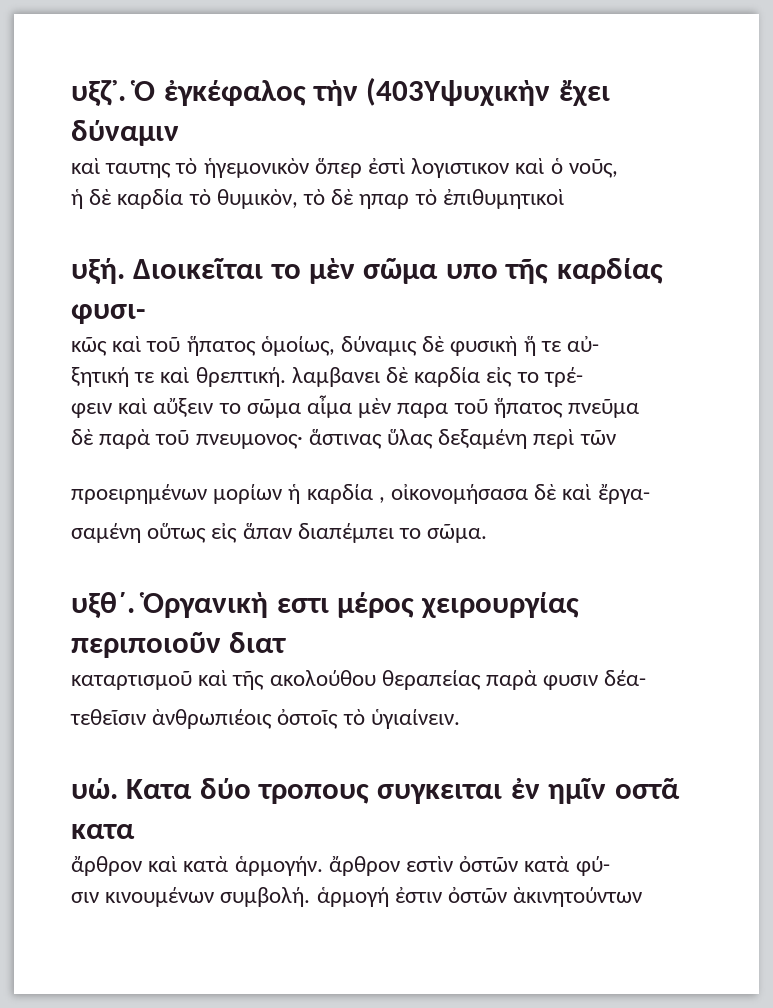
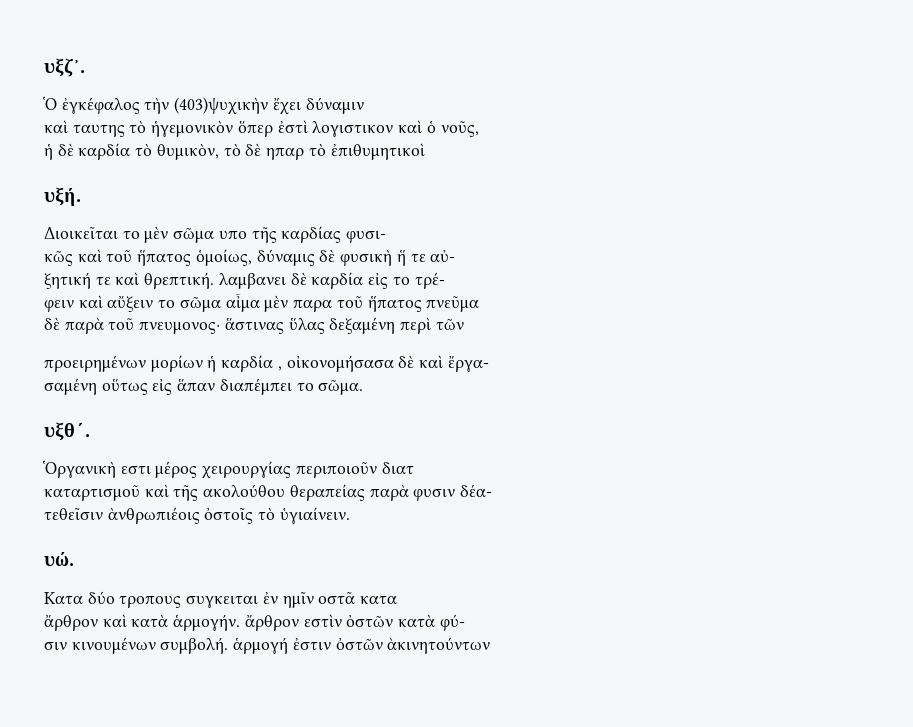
(126, 93) none -> (85, 67) //
[366,77,551,106] (403Υψυχικὴν -> [174,97,269,115] (403)ψυχικὴν
(125, 271) none -> (81, 196) //
(135, 605) none -> (90, 431) //
(118, 788) none -> (74, 559) //

